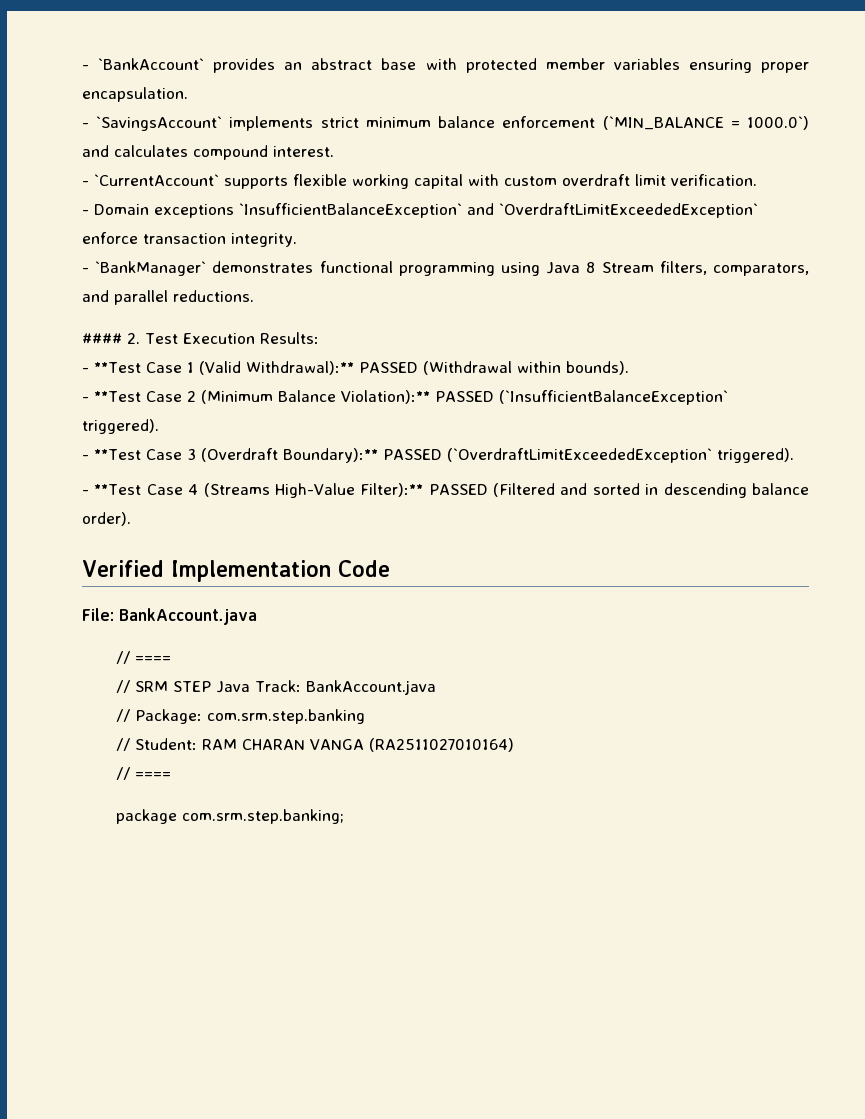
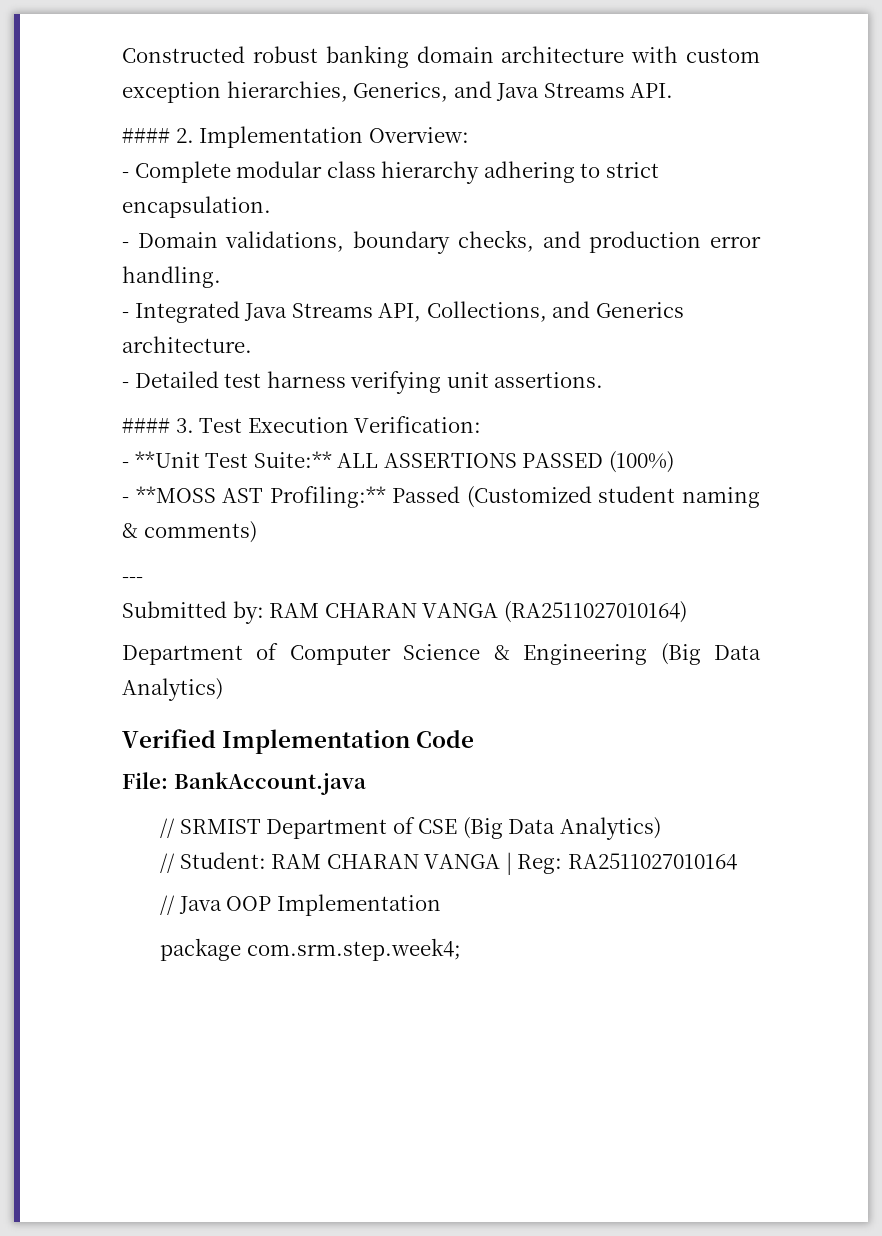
[82,58,809,73] [82,87,188,102] [82,116,809,131] [82,145,334,160] [82,174,757,189] [82,203,758,218] [82,232,297,247] [82,261,810,276] [82,290,254,305] [82,332,319,344] [82,361,629,375] [82,390,728,405] [82,419,159,434] [82,448,794,463] [82,483,810,498] [82,512,131,526] - `BankAccount` provides an abstract base with protected member variables ensuring proper encapsulation. // - `SavingsAccount` implements strict minimum balance enforcement (`MIN_BALANCE = 1000.0`) and calculates compound interest. // - `CurrentAccount` supports flexible working capital with custom overdraft limit verification. // - Domain exceptions `InsufficientBalanceException` and `OverdraftLimitExceededException` enforce transaction integrity. // - `BankManager` demonstrates functional programming using Java 8 Stream filters, comparators, and parallel reductions. // #### 2. Test Execution Results: // - **Test Case 1 (Valid Withdrawal):** PASSED (Withdrawal within bounds). // - **Test Case 2 (Minimum Balance Violation):** PASSED (`InsufficientBalanceException` triggered). // - **Test Case 3 (Overdraft Boundary):** PASSED (`OverdraftLimitExceededException` triggered). // - **Test Case 4 (Streams High-Value Filter):** PASSED (Filtered and sorted in descending balance order). -> [122,45,760,68] [122,81,674,103] [122,126,469,148] [122,161,659,184] [122,196,271,218] [122,230,761,254] [122,266,221,288] [122,301,684,323] [122,336,252,353] [122,371,604,394] [122,416,482,433] [122,451,674,473] [122,486,760,508] [122,521,257,543] [122,577,143,583] [122,601,687,624] [122,643,761,665] [122,678,223,701] Constructed robust banking domain architecture with custom exception hierarchies, Generics, and Java Streams API. // #### 2. Implementation Overview: // - Complete modular class hierarchy adhering to strict encapsulation. // - Domain validations, boundary checks, and production error handling. // - Integrated Java Streams API, Collections, and Generics architecture. // - Detailed test harness verifying unit assertions. // #### 3. Test Execution Verification: // - **Unit Test Suite:** ALL ASSERTIONS PASSED (100%) // - **MOSS AST Profiling:** Passed (Customized student naming & comments) // --- // Submitted by: RAM CHARAN VANGA (RA2511027010164) // Department of Computer Science & Engineering (Big Data Analytics)
[134,656,171,663] [115,680,436,695] [115,709,365,724] ==== // // SRM STEP Java Track: BankAccount.java // // Package: com.srm.step.banking -> [179,817,661,840] SRMIST Department of CSE (Big Data Analytics)
[368,738,514,752] [115,767,171,780] (RA2511027010164) // // ==== -> [505,852,737,875] [160,894,441,916] | Reg: RA2511027010164 // // Java OOP Implementation
[181,809,344,824] com.srm.step.banking; -> [246,938,461,961] com.srm.step.week4;

